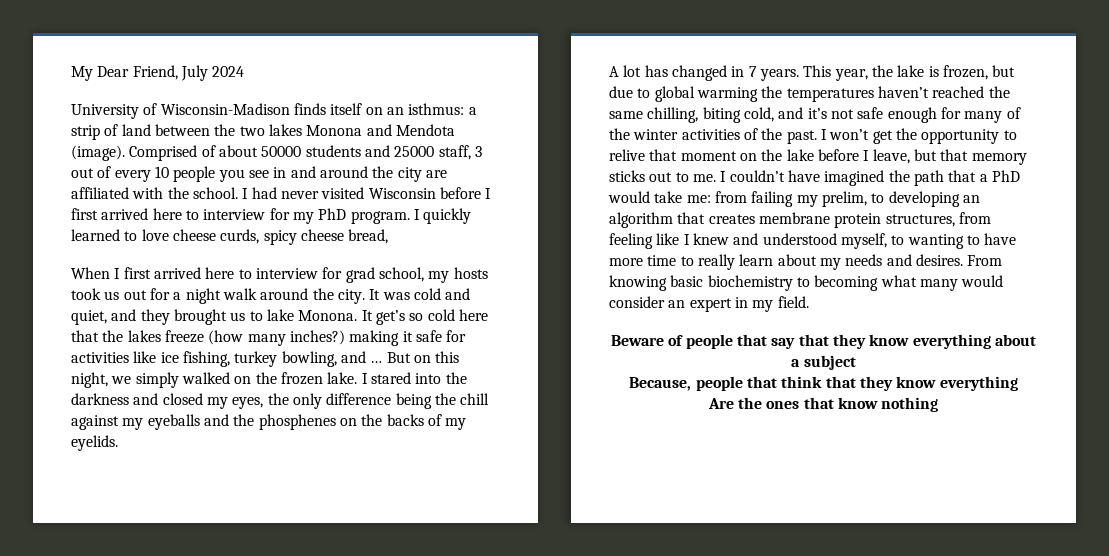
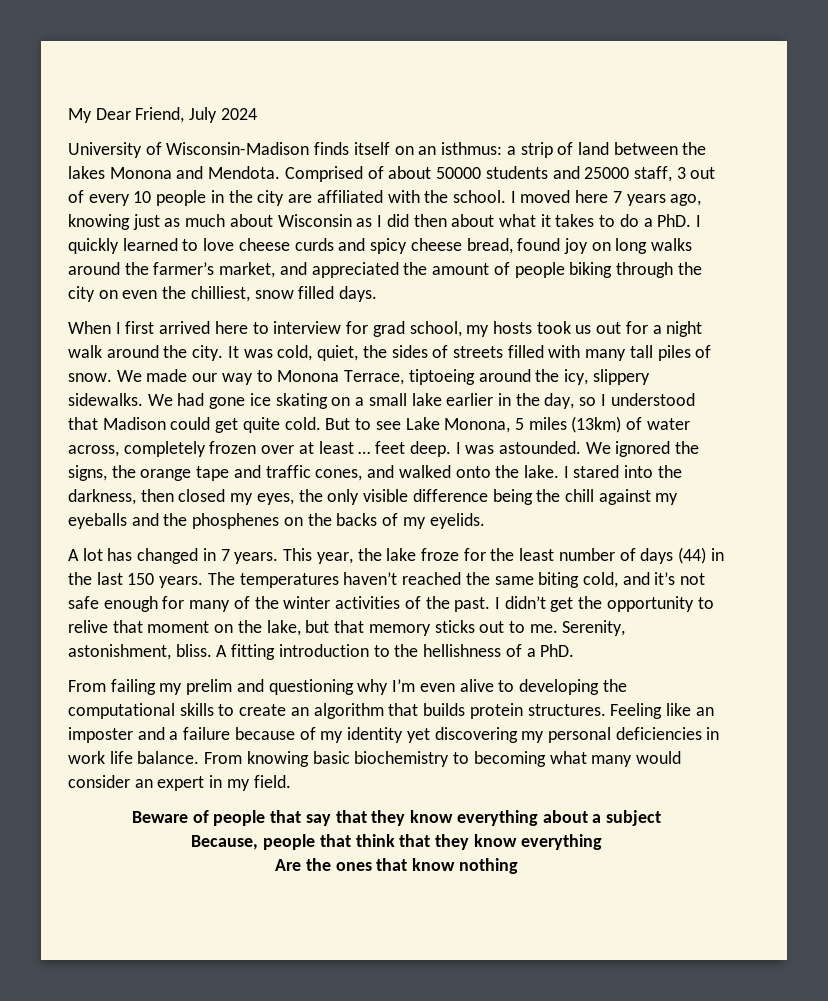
[239,126,265,136] two -> (707, 148) none
[395,124,455,136] [71,145,125,161] Mendota (image). -> [208,166,281,179] Mendota.
[218,166,368,182] you see in and around -> [210,190,224,203] in
[251,187,492,199] [71,208,410,224] had never visited Wisconsin before I first arrived here to interview for my PhD program. -> [520,190,702,206] [68,214,692,230] moved here 7 years ago, knowing just as much about Wisconsin as I did then about what it takes to do a PhD.
[220,229,260,244] curds, -> [294,238,366,251] curds and
(389, 236) none -> [517,238,693,254] [68,262,702,278] [68,286,378,302] found joy on long walks around the farmer’s market, and appreciated the amount of people biking through the city on even the chilliest, snow filled days.
[413,288,471,300] [71,309,488,325] [71,330,467,346] [71,351,460,367] [71,372,323,388] cold and quiet, and they brought us to lake Monona. It get’s so cold here that the lakes freeze (how many inches?) making it safe for activities like ice fishing, turkey bowling, and … But on this night, we simply walked on the frozen -> [277,345,712,361] [68,369,650,385] [68,393,695,409] [68,416,690,433] [68,441,700,457] [68,465,520,481] cold, quiet, the sides of streets filled with many tall piles of snow. We made our way to Monona Terrace, tiptoeing around the icy, slippery sidewalks. We had gone ice skating on a small lake earlier in the day, so I understood that Madison could get quite cold. But to see Lake Monona, 5 miles (13km) of water across, completely frozen over at least … feet deep. I was astounded. We ignored the signs, the orange tape and traffic cones, and walked onto the
[71,393,159,405] darkness and -> [68,489,174,505] darkness, then
(322, 401) none -> [363,489,409,502] visible
[928,65,1016,80] [609,86,783,102] is frozen, but due to global warming the -> [420,547,724,564] [68,572,235,588] froze for the least number of days (44) in the last 150 years. The
[647,107,699,123] chilling, -> (534, 580) none
[829,129,870,140] won’t -> [504,596,546,609] didn’t
[786,149,910,164] lake before I leave, -> [266,620,301,636] lake,
[720,170,1020,186] [608,191,980,207] [609,212,991,228] [609,233,1017,249] [609,254,963,270] I couldn’t have imagined the path that a PhD would take me: from failing my prelim, to developing an algorithm that creates membrane protein structures, from feeling like I knew and understood myself, to wanting to have more time to really learn about my needs and desires. -> [562,620,626,636] [68,644,575,660] [68,679,627,695] [68,703,714,719] [68,727,720,743] [68,751,200,764] Serenity, astonishment, bliss. A fitting introduction to the hellishness of a PhD. // From failing my prelim and questioning why I’m even alive to developing the computational skills to create an algorithm that builds protein structures. Feeling like an imposter and a failure because of my identity yet discovering my personal deficiencies in work life balance.

